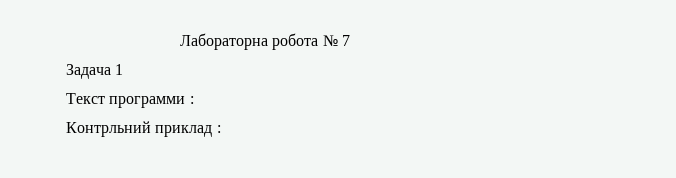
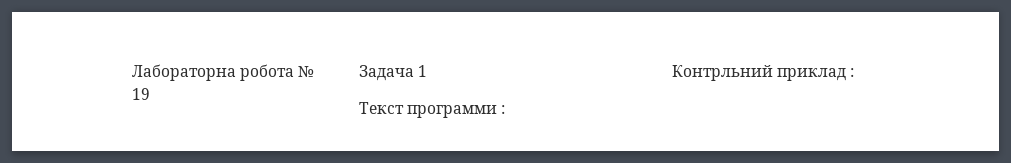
[341,35,350,46] 7 -> [131,88,150,100] 19

